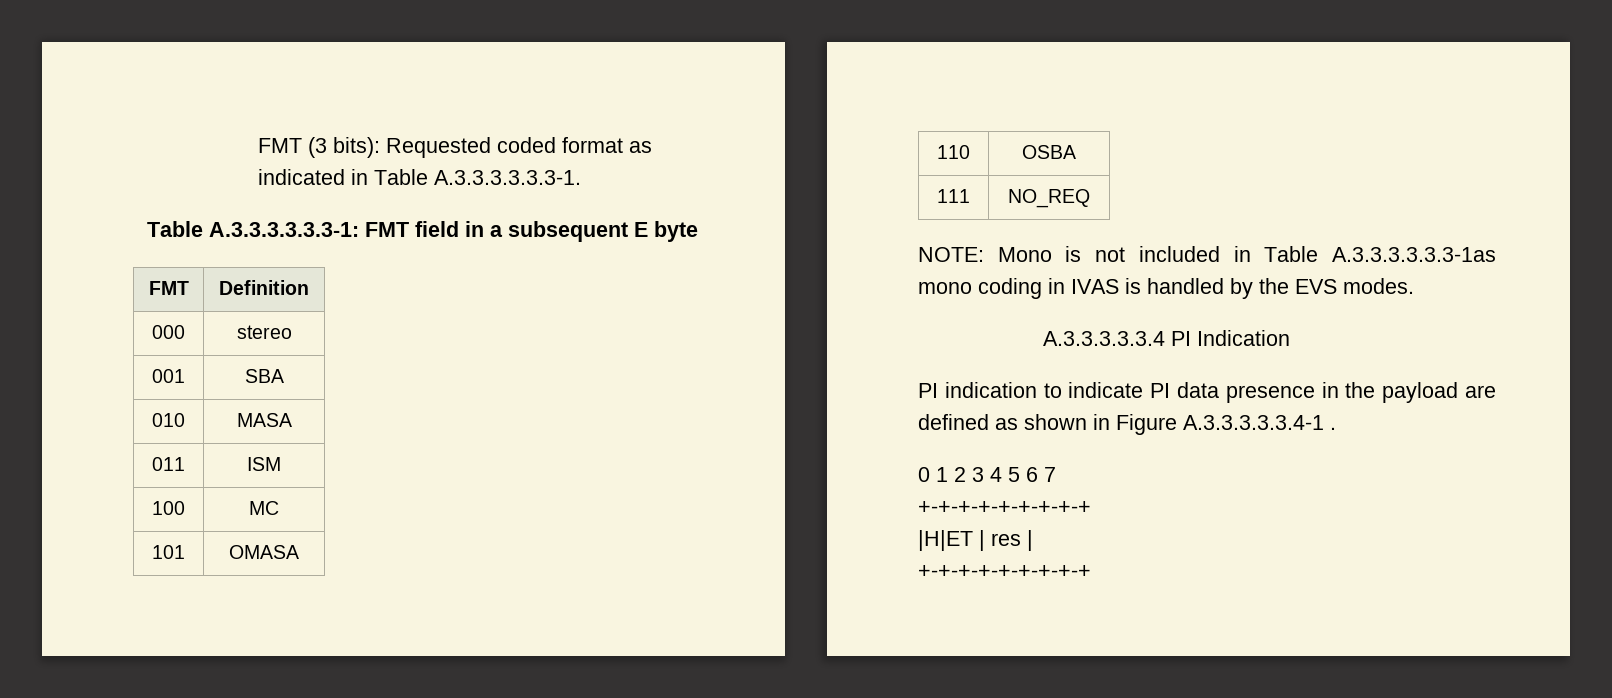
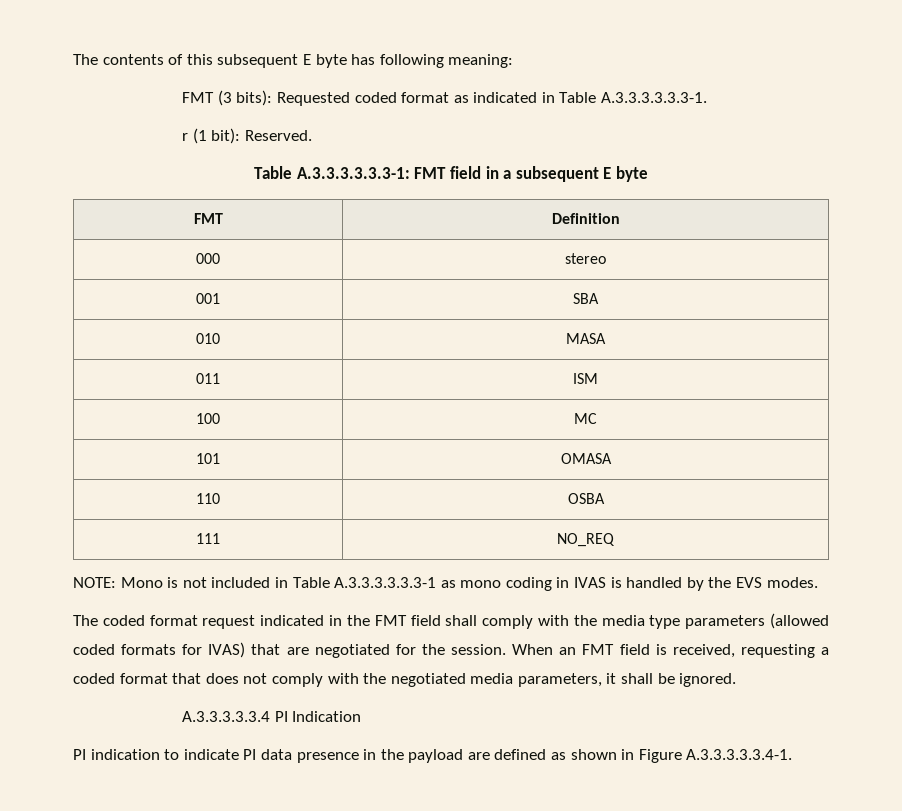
(258, 145) none -> [73,54,514,68] The contents of this subsequent E byte has following meaning: //
(582, 177) none -> [182,128,312,144] // r (1 bit): Reserved.
[1332,247,1496,262] A.3.3.3.3.3.3-1as -> [334,577,456,588] A.3.3.3.3.3.3-1 as
(1414, 286) none -> [73,613,829,629] [73,642,830,658] [73,673,737,687] // The coded format request indicated in the FMT field shall comply with the media type parameters (allowed coded formats for IVAS) that are negotiated for the session. When an FMT field is received, requesting a coded format that does not comply with the negotiated media parameters, it shall be ignored.
[1183,415,1336,430] [918,467,1056,482] [918,501,1091,514] [918,530,1033,551] [918,565,1091,578] A.3.3.3.3.3.4-1 . // 0 1 2 3 4 5 6 7 // +-+-+-+-+-+-+-+-+ // |H|ET | res | // +-+-+-+-+-+-+-+-+ -> [686,749,793,760] A.3.3.3.3.3.4-1.

